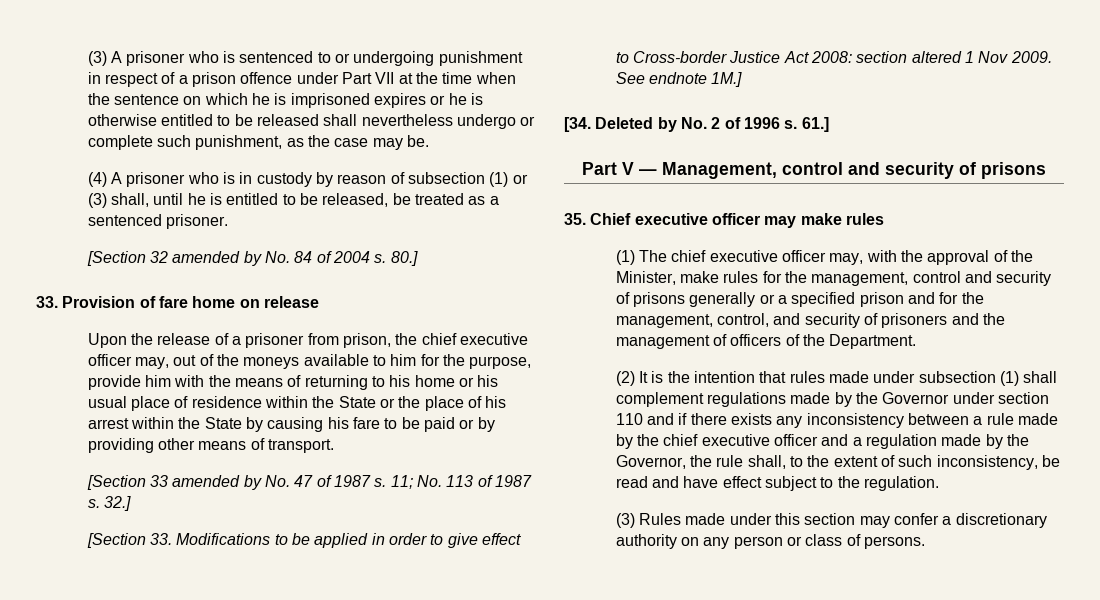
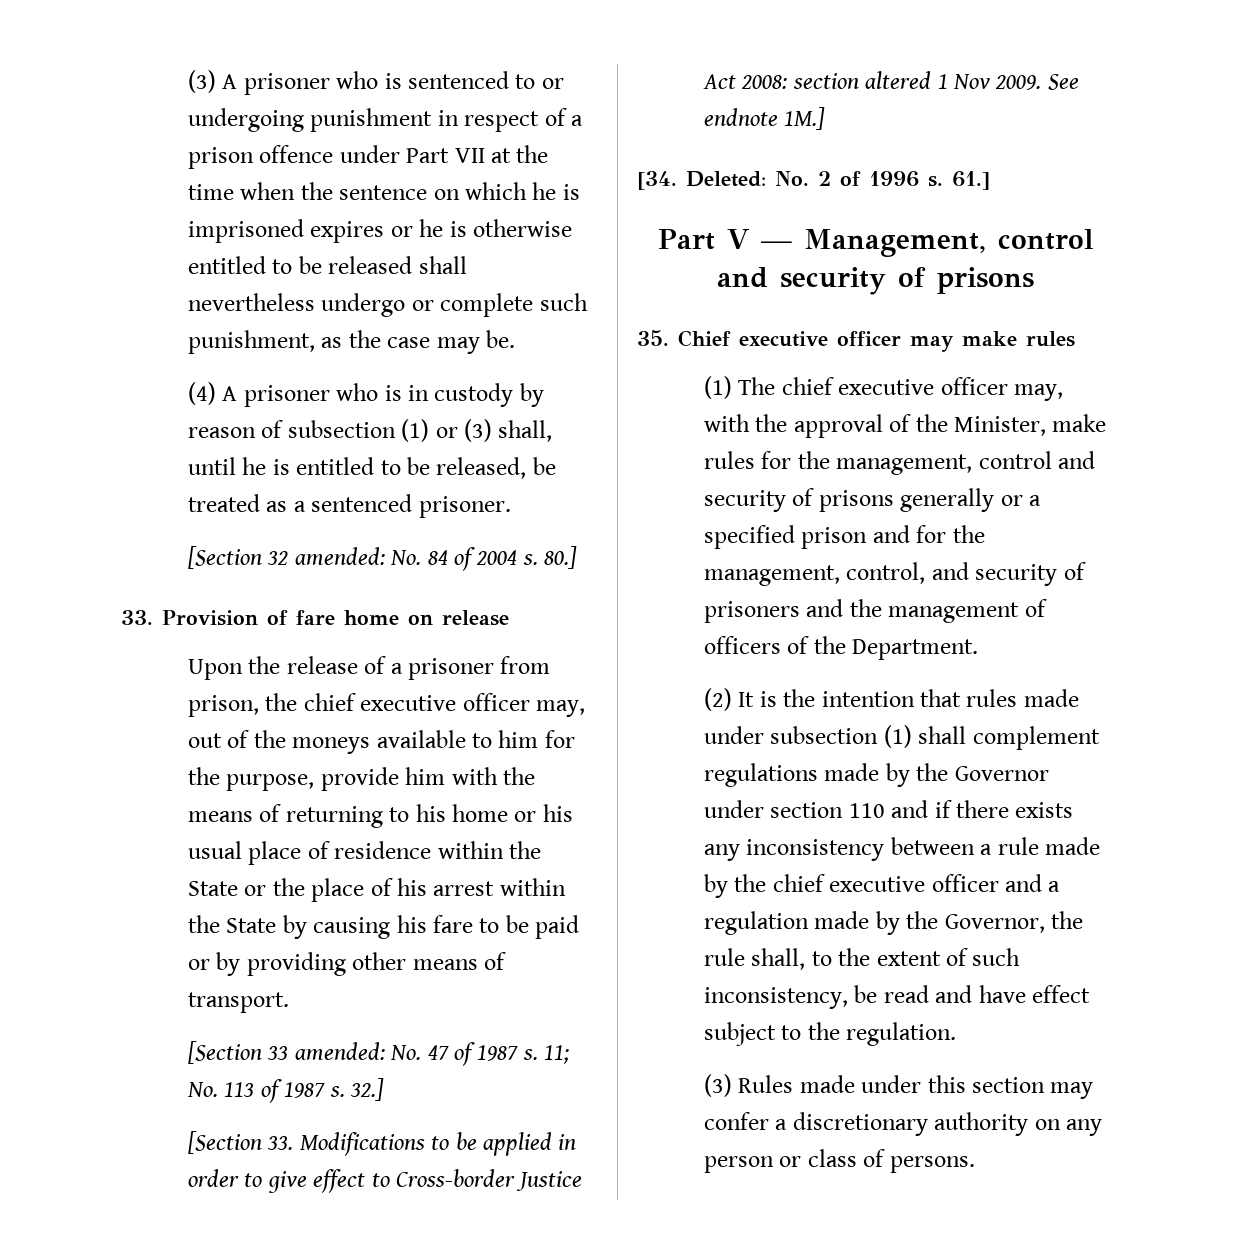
[172,251,262,266] amended by -> [294,547,385,565] amended:
[172,475,262,490] amended by -> [294,1042,385,1060] amended:
[595,117,677,132] Deleted by -> [686,171,766,187] Deleted:

